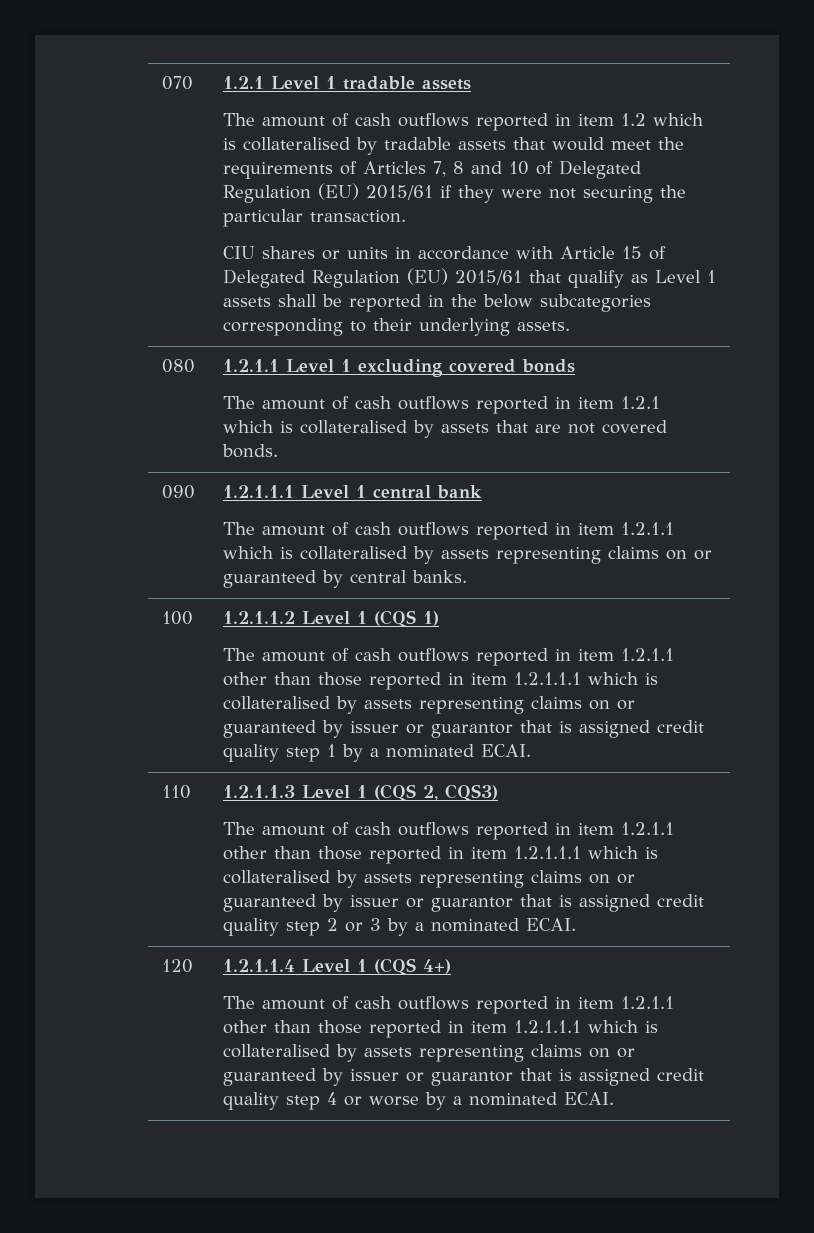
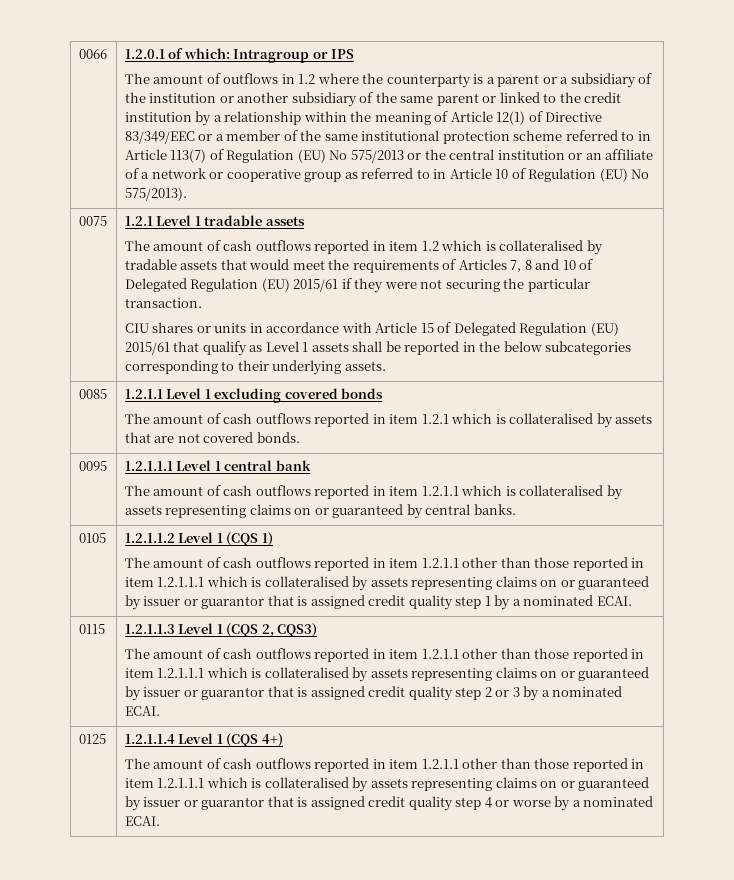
[161,76,193,90] 070 -> [78,49,107,59] [124,48,355,63] [124,73,653,88] [124,92,622,107] [124,111,603,126] [124,130,651,144] [124,149,654,163] [124,168,650,182] [124,187,187,201] [78,216,107,226] 0066 | 1.2.0.1 of which: Intragroup or IPS // The amount of outflows in 1.2 where the counterparty is a parent or a subsidiary of the institution or another subsidiary of the same parent or linked to the credit institution by a relationship within the meaning of Article 12(1) of Directive 83/349/EEC or a member of the same institutional protection scheme referred to in Article 113(7) of Regulation (EU) No 575/2013 or the central institution or an affiliate of a network or cooperative group as referred to in Article 10 of Regulation (EU) No 575/2013). // 0075
[161,359,195,373] 080 -> [78,389,107,399] 0085
[161,485,195,499] 090 -> [78,461,107,471] 0095
[161,611,193,625] 100 -> [78,533,106,543] 0105
[161,785,191,799] 110 -> [78,624,105,634] 0115
[161,959,193,973] 120 -> [78,734,106,744] 0125

